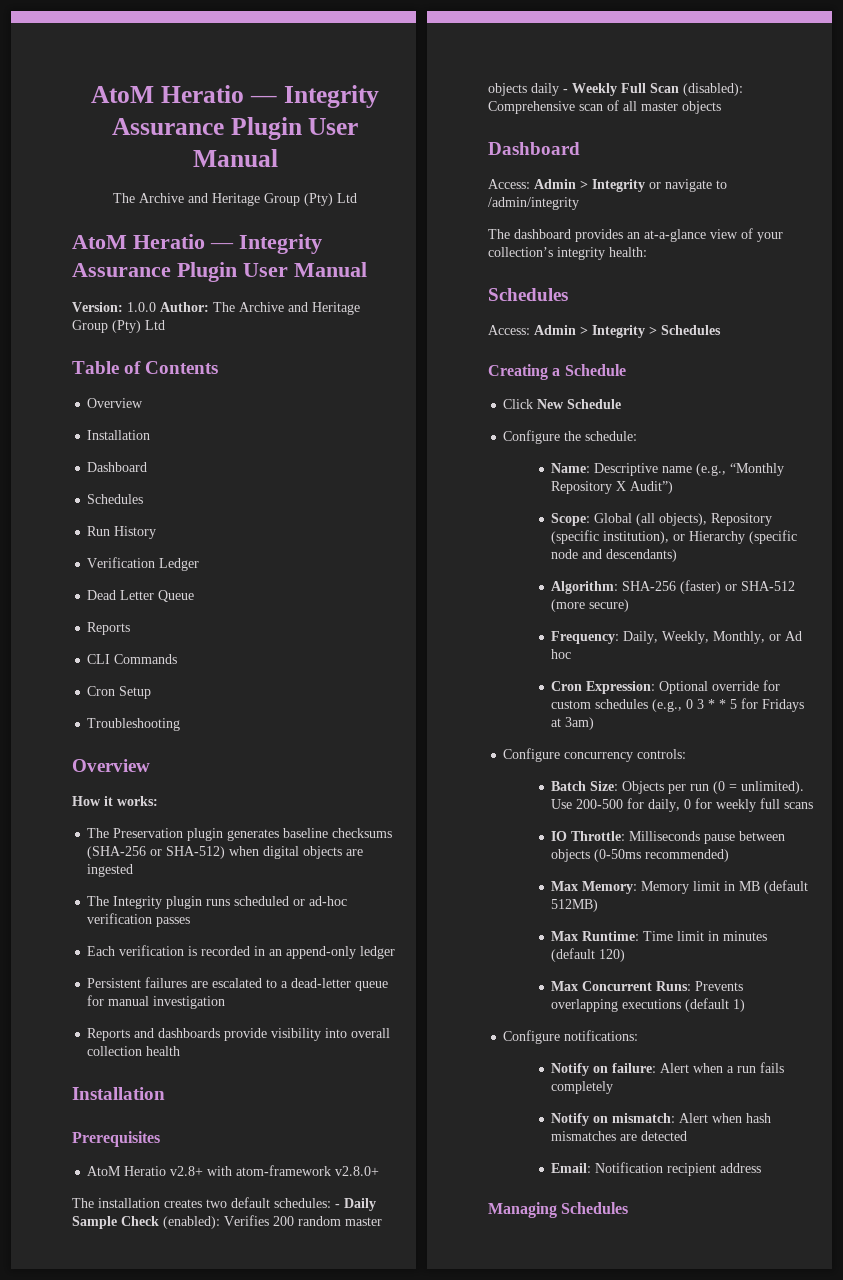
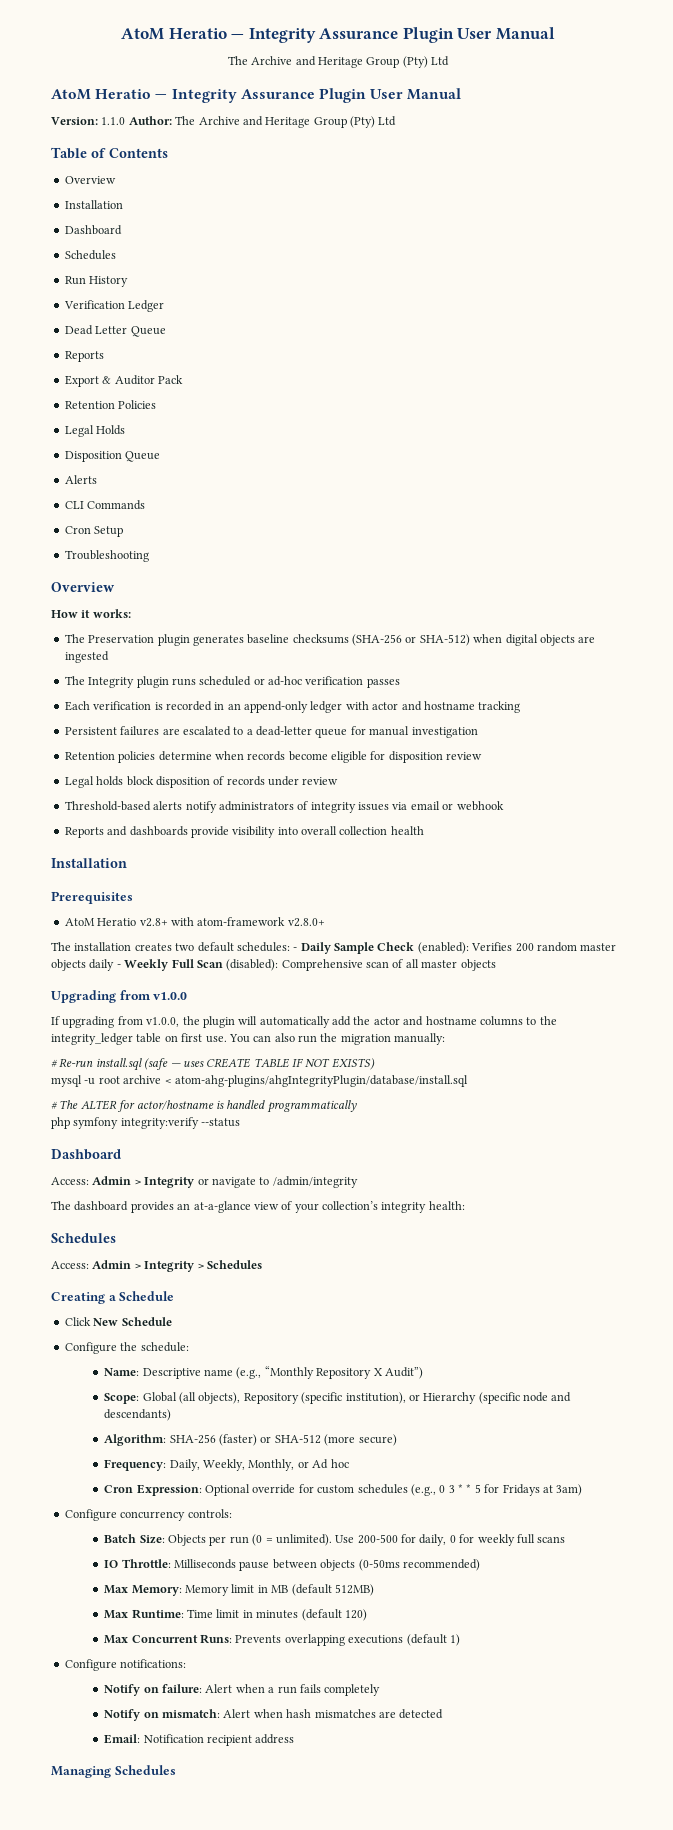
[127,302,156,312] 1.0.0 -> [101,117,126,125] 1.1.0
(131, 628) none -> [64,375,183,387] [64,400,157,409] [64,425,126,437] [64,451,161,462] [64,475,97,484] // Export & Auditor Pack // Retention Policies // Legal Holds // Disposition Queue // Alerts
(396, 952) none -> [345,701,521,713] with actor and hostname tracking
(226, 1002) none -> [64,751,483,763] [64,776,339,788] [64,801,504,813] // Retention policies determine when records become eligible for disposition review // Legal holds block disposition of records under review // Threshold-based alerts notify administrators of integrity issues via email or webhook
(721, 107) none -> [51,990,188,1003] [51,1016,557,1028] [51,1033,446,1045] [51,1058,375,1071] [51,1075,468,1087] [51,1100,357,1113] [51,1117,241,1129] // Upgrading from v1.0.0 // If upgrading from v1.0.0, the plugin will automatically add the actor and hostname columns to the integrity_ledger table on first use. You can also run the migration manually: // # Re-run install.sql (safe — uses CREATE TABLE IF NOT EXISTS) // mysql -u root archive < atom-ahg-plugins/ahgIntegrityPlugin/database/install.sql // # The ALTER for actor/hostname is handled programmatically // php symfony integrity:verify --status

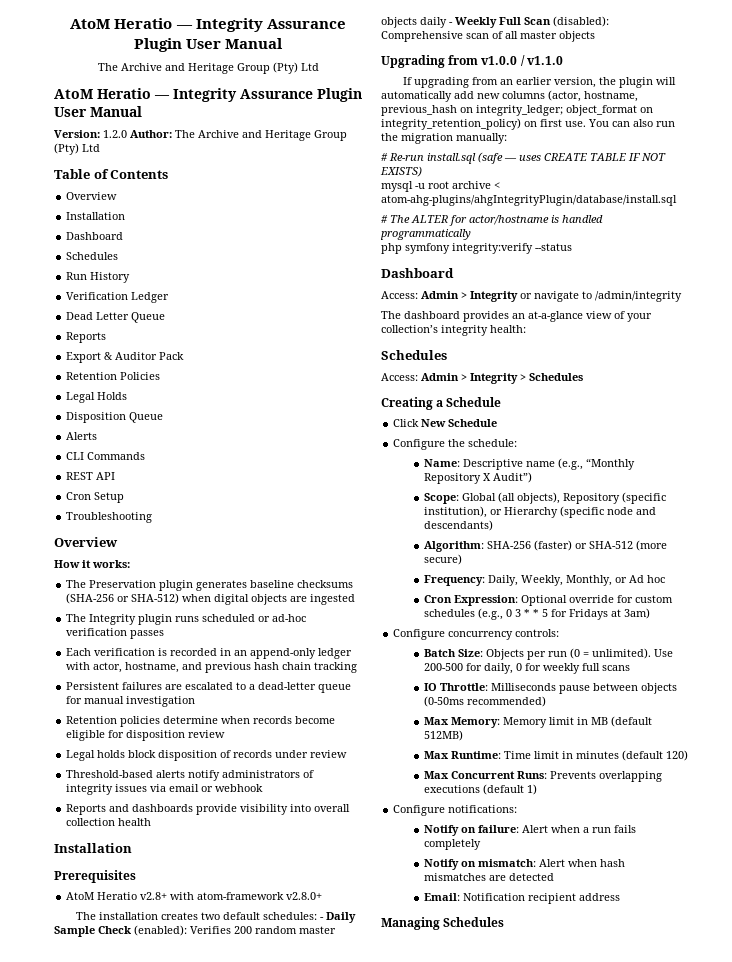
[101,117,126,125] 1.1.0 -> [103,130,127,138] 1.2.0
(146, 505) none -> [66,472,116,480] // REST API
[372,701,475,711] actor and hostname -> [93,662,312,673] actor, hostname, and previous hash chain
(188, 996) none -> [520,55,563,66] / v1.1.0
[146,1017,180,1027] v1.0.0, -> [500,77,597,88] an earlier version,
[353,1016,557,1026] [51,1033,162,1045] the actor and hostname columns to the integrity_ledger table -> [477,90,638,102] [381,105,653,116] [381,118,521,130] new columns (actor, hostname, previous_hash on integrity_ledger; object_format on integrity_retention_policy)

